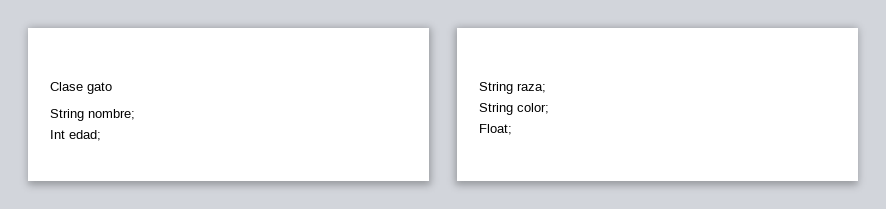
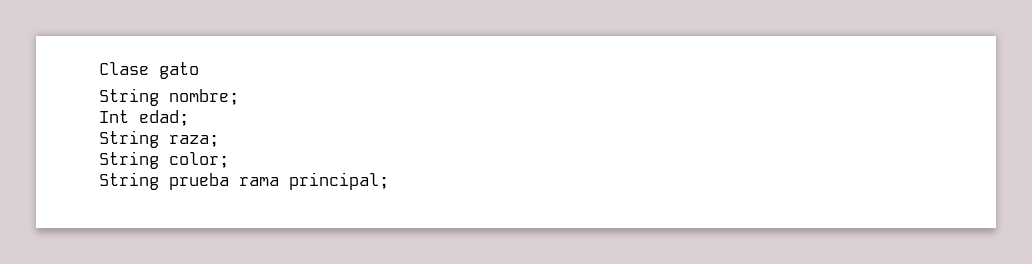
[479,124,512,135] Float; -> [99,172,389,190] String prueba rama principal;

